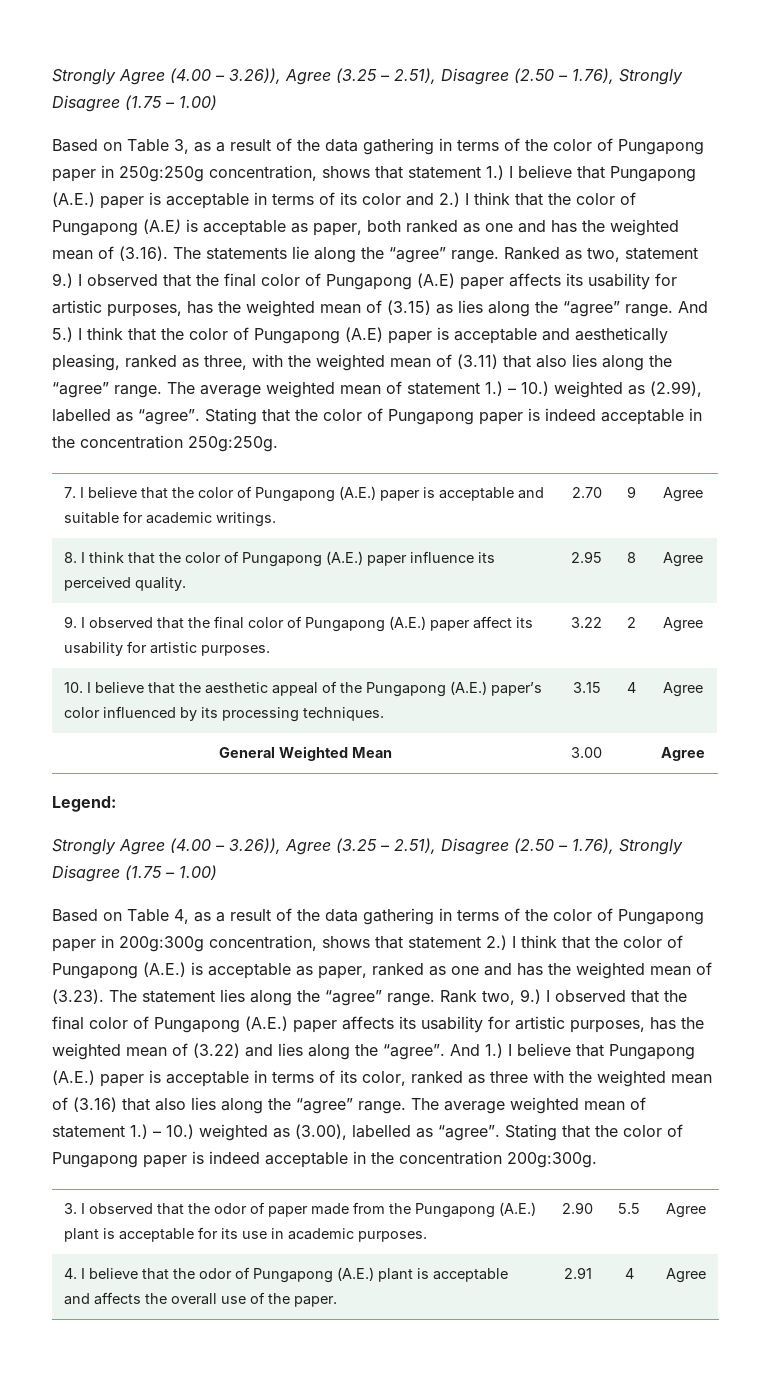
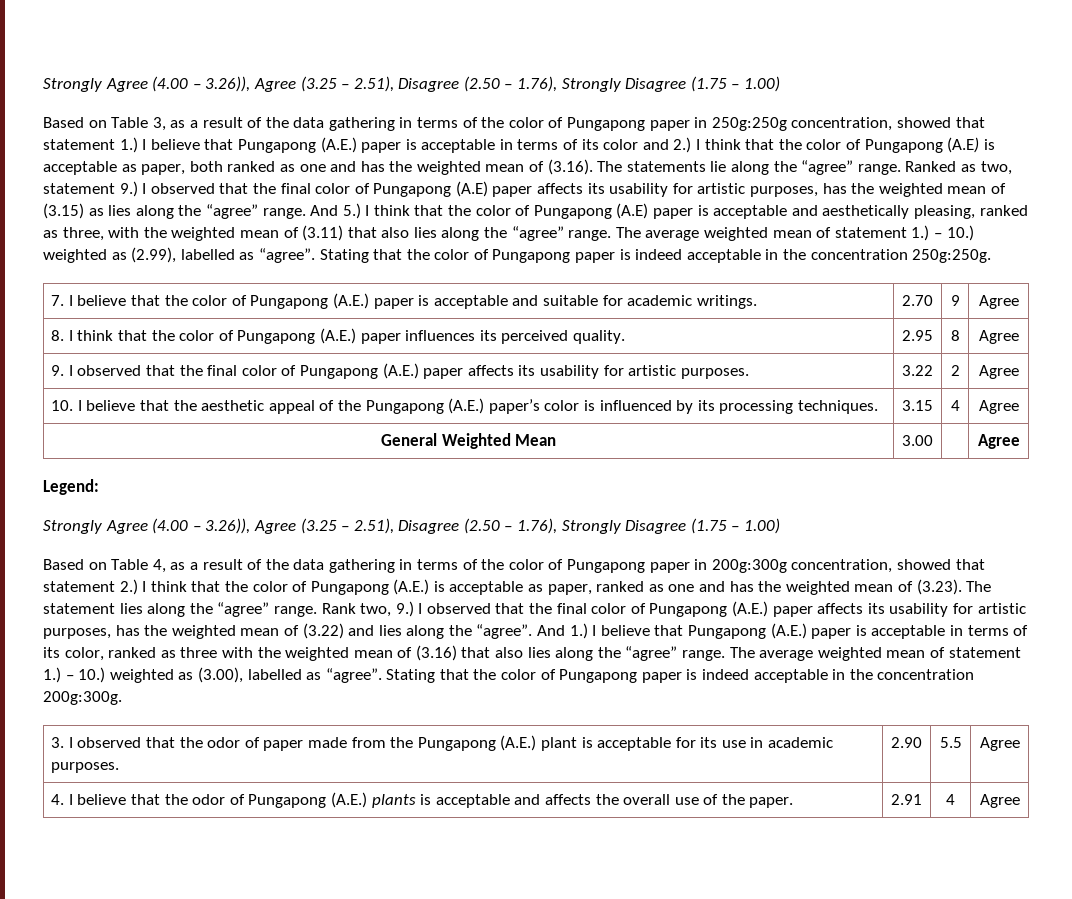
[322,166,370,178] shows -> [896,117,951,128] showed
[410,551,475,563] influence -> [405,330,476,341] influences
[473,616,513,629] affect -> [467,365,514,376] affects
(101, 712) none -> [583,400,595,411] is
[322,936,370,948] shows -> [896,559,951,570] showed
[378,1268,414,1282] plant -> [371,794,416,808] plants

